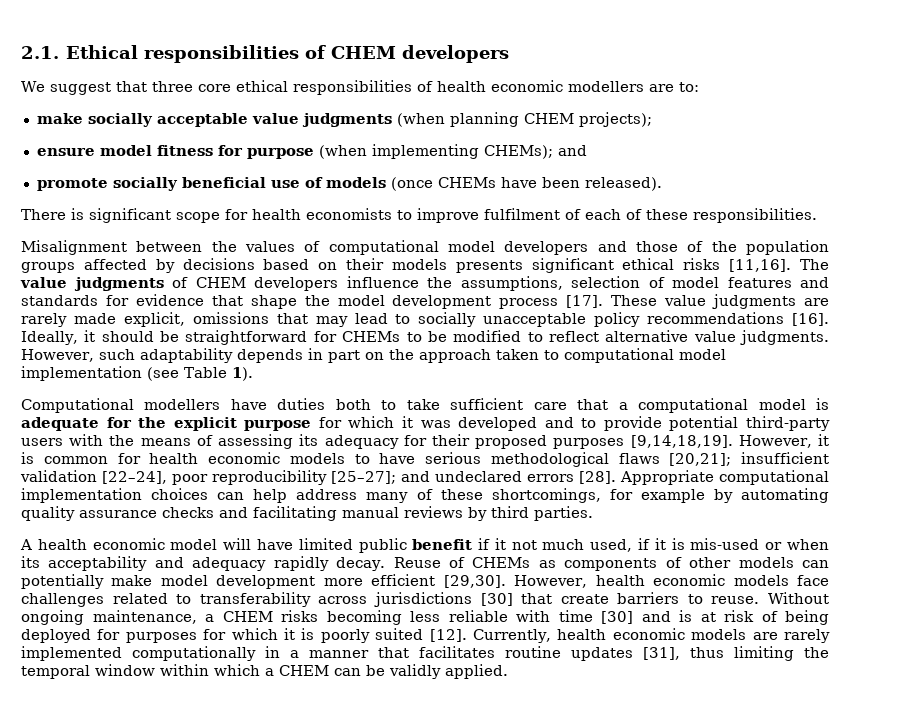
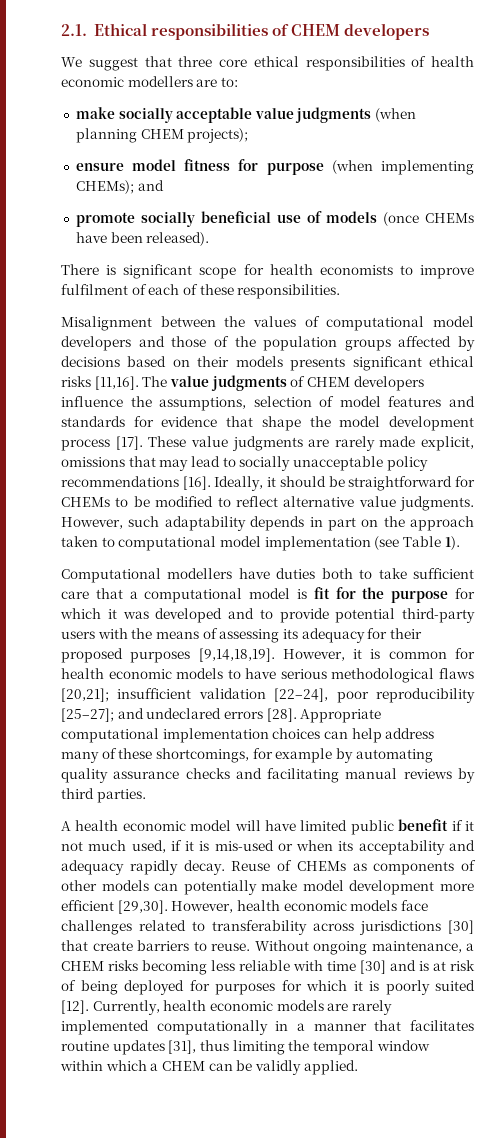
[21,417,99,431] adequate -> [313,587,330,599] fit
[173,417,237,431] explicit -> (385, 593) none

